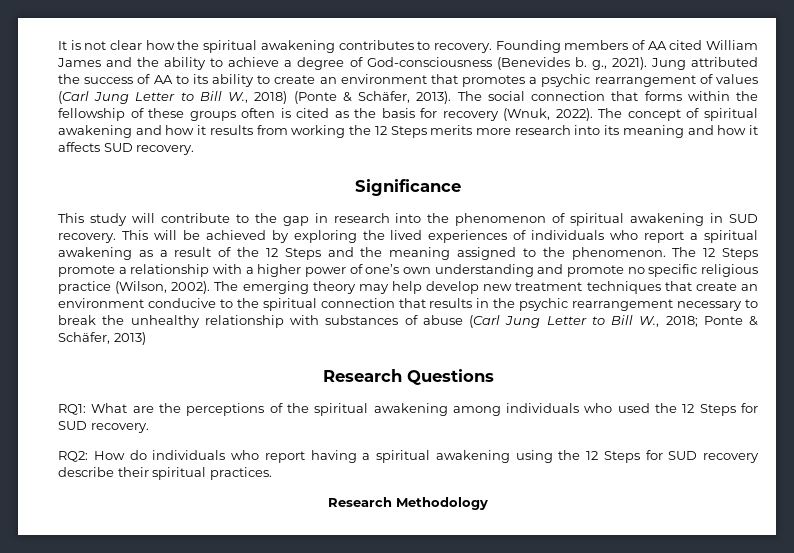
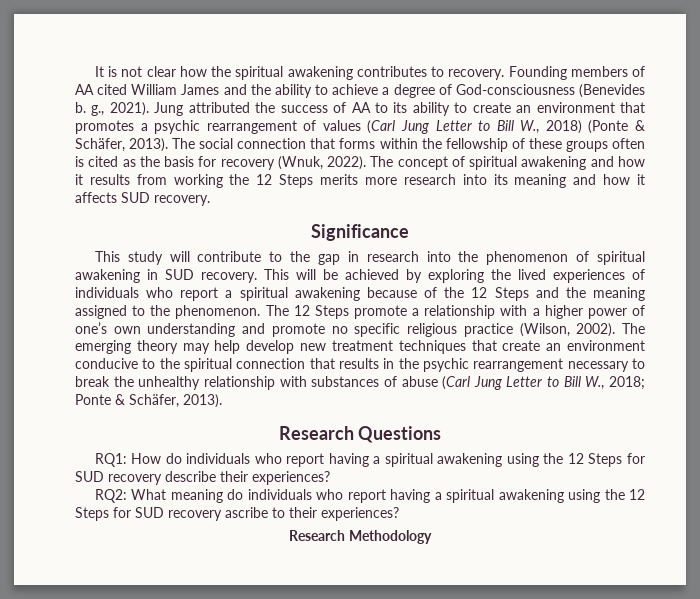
[138,247,212,257] as a result -> [366,287,417,298] because
[113,332,146,345] 2013) -> [183,394,222,408] 2013).
[91,403,758,416] [58,421,149,433] [58,451,88,462] What are the perceptions of the spiritual awakening among individuals who used the 12 Steps for SUD recovery. // RQ2: -> (127, 460) none
[152,467,272,480] spiritual practices. -> [252,471,330,485] [94,489,646,503] [75,507,399,521] experiences? // RQ2: What meaning do individuals who report having a spiritual awakening using the 12 Steps for SUD recovery ascribe to their experiences?

